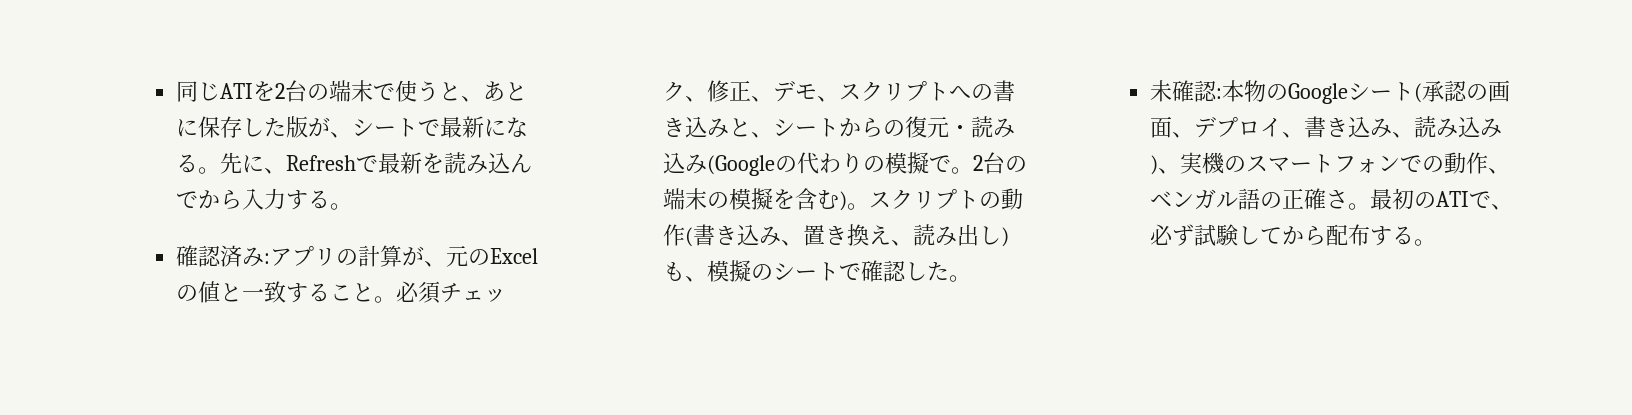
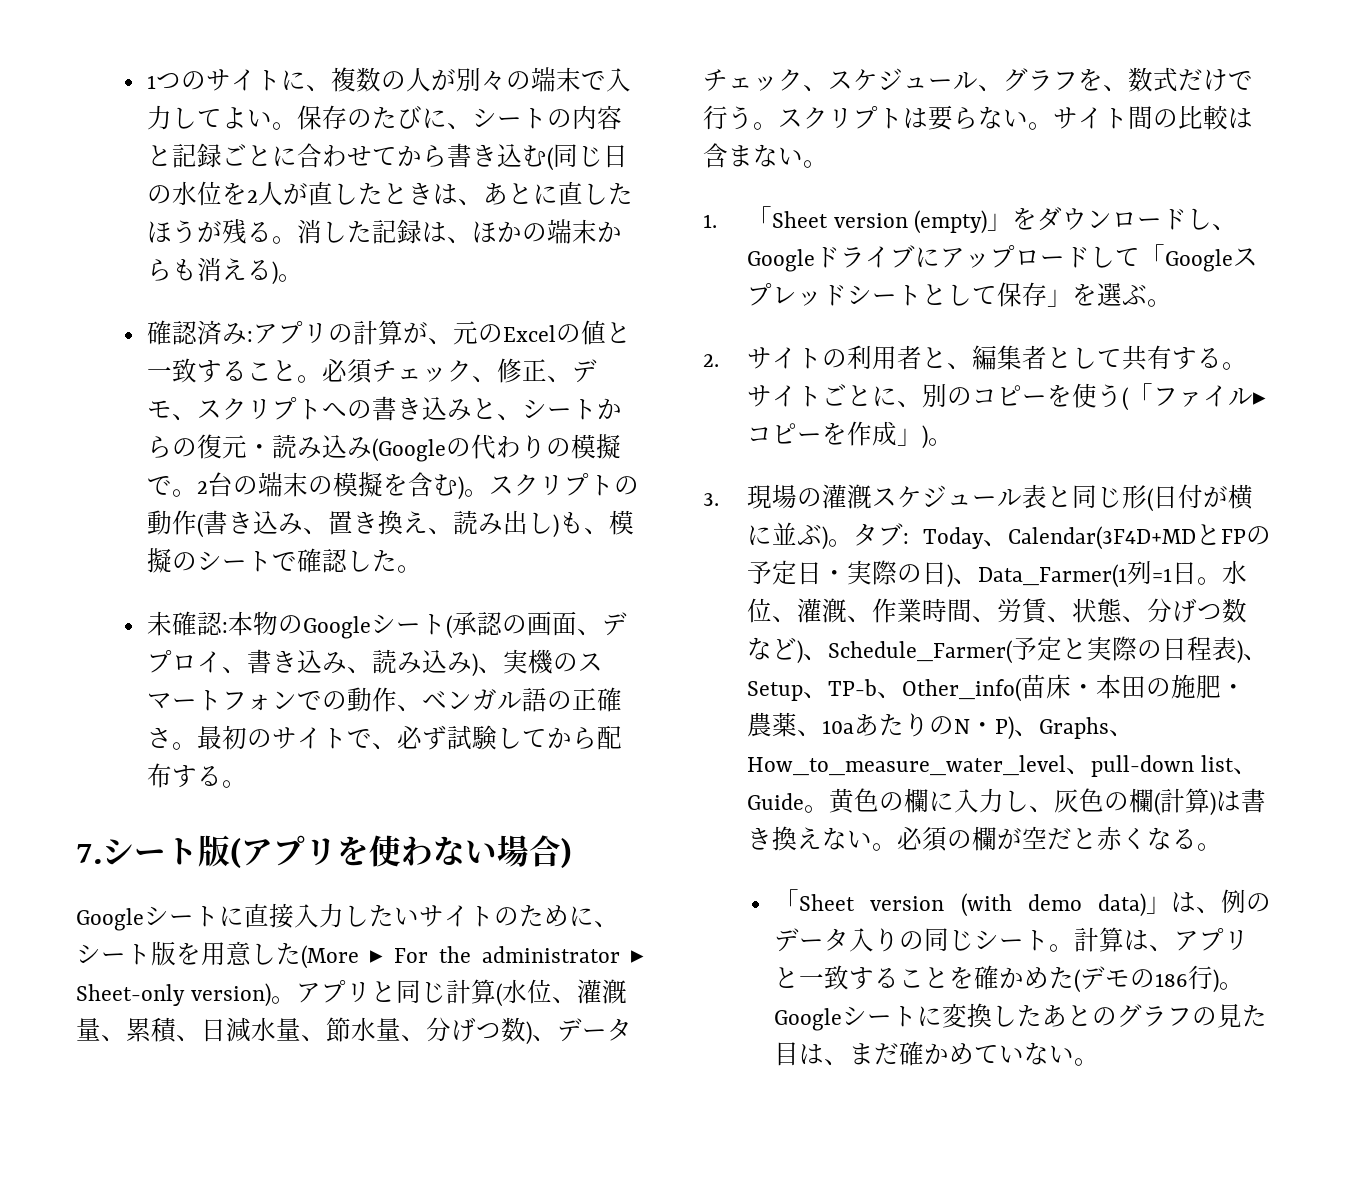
[175,80,527,102] [175,116,528,138] [175,152,532,174] [175,188,330,210] 同じATIを2台の端末で使うと、あとに保存した版が、シートで最新になる。先に、Refreshで最新を読み込んでから入力する -> [146,67,631,92] [146,105,622,130] [146,143,628,171] [146,181,633,206] [146,219,622,244] [146,257,278,285] 1つのサイトに、複数の人が別々の端末で入力してよい。保存のたびに、シートの内容と記録ごとに合わせてから書き込む(同じ日の水位を2人が直したときは、あとに直したほうが残る。消した記録は、ほかの端末からも消える)
[1435,191,1469,207] ATI -> [271,727,347,749] サイト
(1436, 242) none -> [76,835,572,868] [76,903,619,931] [76,941,644,969] [76,979,627,1007] [76,1017,632,1045] [703,67,1253,92] [703,105,1253,131] [703,143,828,168] [703,206,1238,234] [747,244,1259,272] [747,282,1173,307] [703,345,1248,371] [747,383,1267,411] [747,421,954,449] [703,484,1254,512] [747,522,1271,550] [747,560,1248,588] [747,598,1248,624] [747,636,1269,664] [747,674,1247,702] [747,712,1135,740] [747,755,1258,777] [747,788,1267,816] [747,826,1223,852] [773,889,1271,917] [773,927,1249,952] [773,965,1244,993] [773,1003,1267,1031] [773,1041,1099,1066] // 7.シート版(アプリを使わない場合) // Googleシートに直接入力したいサイトのために、シート版を用意した(More ▸ For the administrator ▸ Sheet-only version)。アプリと同じ計算(水位、灌漑量、累積、日減水量、節水量、分げつ数)、データチェック、スケジュール、グラフを、数式だけで行う。スクリプトは要らない。サイト間の比較は含まない。 // 1.「Sheet version (empty)」をダウンロードし、Googleドライブにアップロードして「Googleスプレッドシートとして保存」を選ぶ。 // 2.サイトの利用者と、編集者として共有する。サイトごとに、別のコピーを使う(「ファイル▸コピーを作成」)。 // 3.現場の灌漑スケジュール表と同じ形(日付が横に並ぶ)。タブ: Today、Calendar(3F4D+MDとFPの予定日・実際の日)、Data_Farmer(1列=1日。水位、灌漑、作業時間、労賃、状態、分げつ数など)、Schedule_Farmer(予定と実際の日程表)、Setup、TP-b、Other_info(苗床・本田の施肥・農薬、10aあたりのN・P)、Graphs、How_to_measure_water_level、pull-down list、Guide。黄色の欄に入力し、灰色の欄(計算)は書き換えない。必須の欄が空だと赤くなる。 // 「Sheet version (with demo data)」は、例のデータ入りの同じシート。計算は、アプリと一致することを確かめた(デモの186行)。Googleシートに変換したあとのグラフの見た目は、まだ確かめていない。

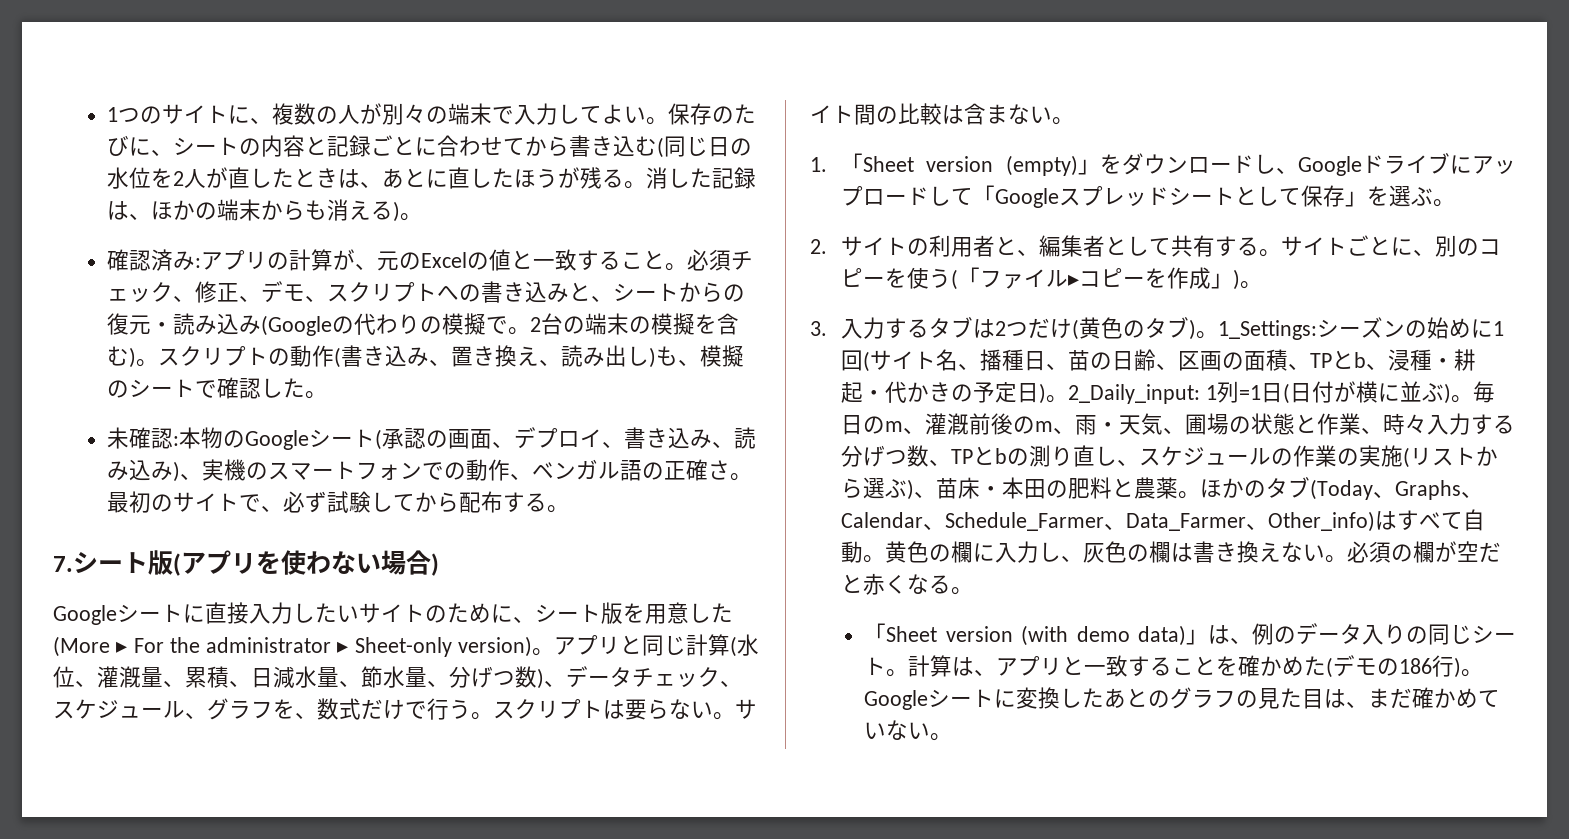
[747,484,1148,509] 現場の灌漑スケジュール表と同じ形 -> [840,317,1504,340] [840,349,1476,372] [840,381,1283,404] 入力するタブは2つだけ(黄色のタブ)。1_Settings:シーズンの始めに1回(サイト名、播種日、苗の日齢、区画の面積、TPとb、浸種・耕起・代かきの予定日)。2_Daily_input: 1列=1日
[853,523,1271,550] [747,560,1248,588] [747,598,1248,624] [747,636,1269,664] [747,674,1247,702] [747,712,1135,740] [747,755,1258,777] [747,793,805,810] タブ: Today、Calendar(3F4D+MDとFPの予定日・実際の日)、Data_Farmer(1列=1日。水位、灌漑、作業時間、労賃、状態、分げつ数など)、Schedule_Farmer(予定と実際の日程表)、Setup、TP-b、Other_info(苗床・本田の施肥・農薬、10aあたりのN・P)、Graphs、How_to_measure_water_level、pull-down list、Guide -> [1472,381,1495,403] [840,413,1515,435] [840,445,1498,468] [840,477,1483,500] [840,509,1485,532] [840,541,863,563] 毎日のm、灌漑前後のm、雨・天気、圃場の状態と作業、時々入力する分げつ数、TPとbの測り直し、スケジュールの作業の実施(リストから選ぶ)、苗床・本田の肥料と農薬。ほかのタブ(Today、Graphs、Calendar、Schedule_Farmer、Data_Farmer、Other_info)はすべて自動
[1154,788,1217,816] (計算) -> (1171, 552) none

